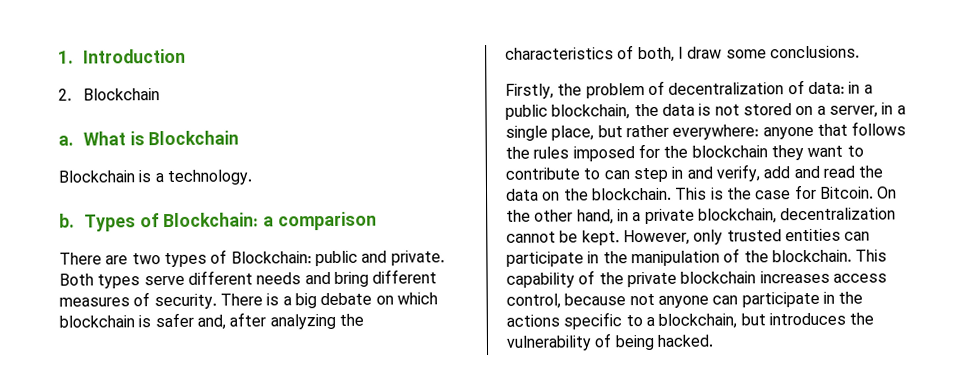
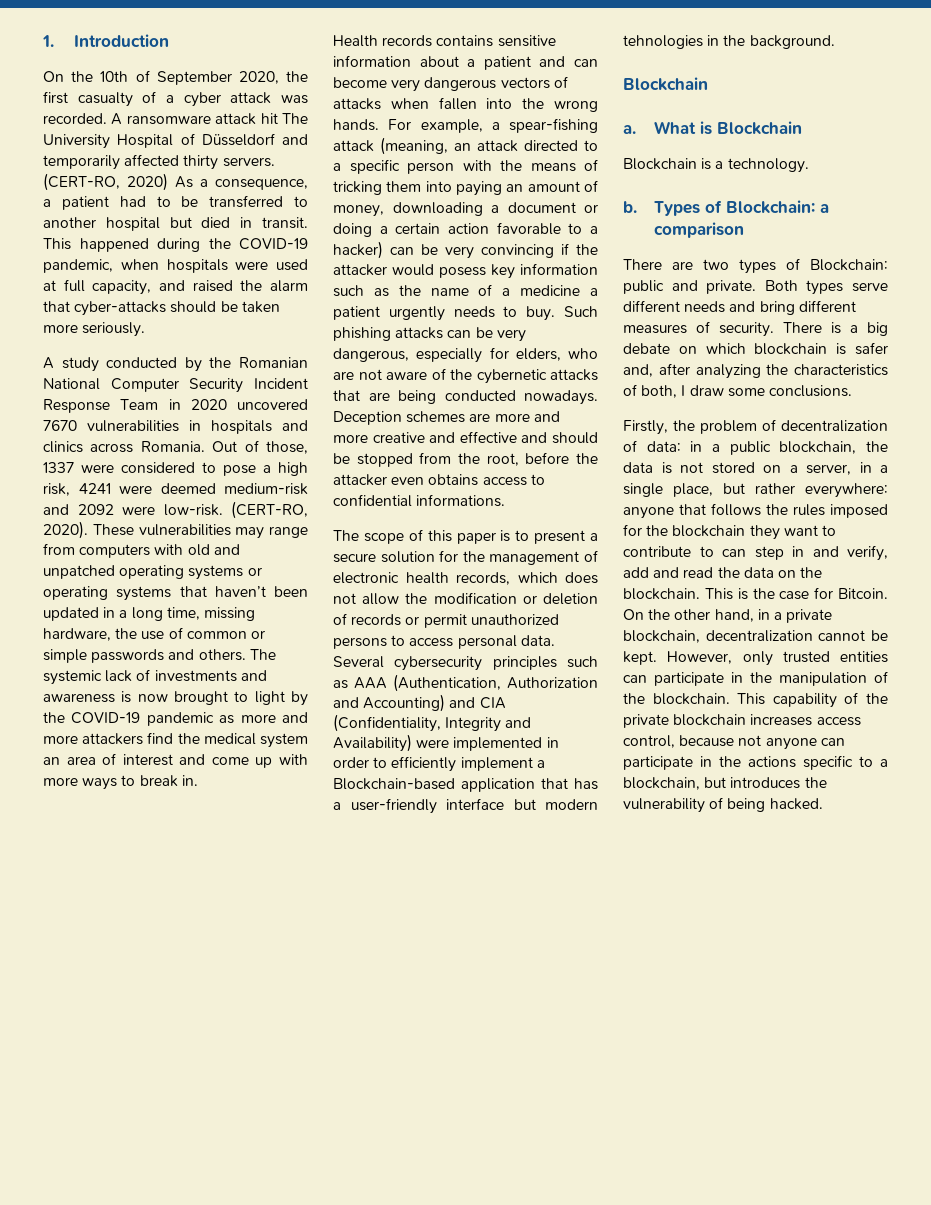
[58,88,72,101] 2. -> [43,70,308,85] [43,91,308,107] [43,113,308,125] [43,133,308,149] [43,154,275,170] [43,173,308,191] [43,195,308,210] [43,217,308,231] [43,238,308,252] [43,259,308,273] [43,279,308,295] [43,301,280,316] [43,322,146,337] [43,357,308,372] [43,378,308,393] [43,399,308,413] [43,420,308,434] [43,440,308,454] [43,462,308,476] [43,483,308,496] [43,501,308,519] [43,521,308,539] [43,543,240,558] [43,565,262,580] [43,586,308,601] [43,607,255,621] [43,627,265,641] [43,649,276,663] [43,669,267,685] [43,691,308,706] [43,712,308,726] [43,732,308,748] [43,753,308,768] [43,775,198,790] [333,35,556,47] [333,55,598,70] [333,76,568,92] [333,97,598,112] [333,118,598,133] [333,137,598,155] [333,159,598,174] [333,180,598,196] [333,202,598,217] [333,222,598,237] [333,241,598,259] [333,263,598,279] [333,284,598,297] [333,306,598,321] [333,327,526,342] [333,347,598,363] [333,368,598,384] [333,390,598,405] [333,411,560,425] [333,431,598,444] [333,452,598,467] [333,474,545,486] [333,494,506,507] [333,529,598,544] [333,550,598,565] [333,572,598,585] [333,592,598,605] [333,613,559,628] [333,635,555,649] [333,656,598,671] [333,674,598,692] [333,694,506,712] [333,714,532,732] [333,734,559,752] [333,756,545,772] [333,778,598,792] [333,798,598,814] [623,35,835,49] On the 10th of September 2020, the first casualty of a cyber attack was recorded. A ransomware attack hit The University Hospital of Düsseldorf and temporarily affected thirty servers. (CERT-RO, 2020) As a consequence, a patient had to be transferred to another hospital but died in transit. This happened during the COVID-19 pandemic, when hospitals were used at full capacity, and raised the alarm that cyber-attacks should be taken more seriously. // A study conducted by the Romanian National Computer Security Incident Response Team in 2020 uncovered 7670 vulnerabilities in hospitals and clinics across Romania. Out of those, 1337 were considered to pose a high risk, 4241 were deemed medium-risk and 2092 were low-risk. (CERT-RO, 2020). These vulnerabilities may range from computers with old and unpatched operating systems or operating systems that haven’t been updated in a long time, missing hardware, the use of common or simple passwords and others. The systemic lack of investments and awareness is now brought to light by the COVID-19 pandemic as more and more attackers find the medical system an area of interest and come up with more ways to break in. // Health records contains sensitive information about a patient and can become very dangerous vectors of attacks when fallen into the wrong hands. For example, a spear-fishing attack (meaning, an attack directed to a specific person with the means of tricking them into paying an amount of money, downloading a document or doing a certain action favorable to a hacker) can be very convincing if the attacker would posess key information such as the name of a medicine a patient urgently needs to buy. Such phishing attacks can be very dangerous, especially for elders, who are not aware of the cybernetic attacks that are being conducted nowadays. Deception schemes are more and more creative and effective and should be stopped from the root, before the attacker even obtains access to confidential informations. // The scope of this paper is to present a secure solution for the management of electronic health records, which does not allow the modification or deletion of records or permit unauthorized persons to access personal data. Several cybersecurity principles such as AAA (Authentication, Authorization and Accounting) and CIA (Confidentiality, Integrity and Availability) were implemented in order to efficiently implement a Blockchain-based application that has a user-friendly interface but modern tehnologies in the background. //

